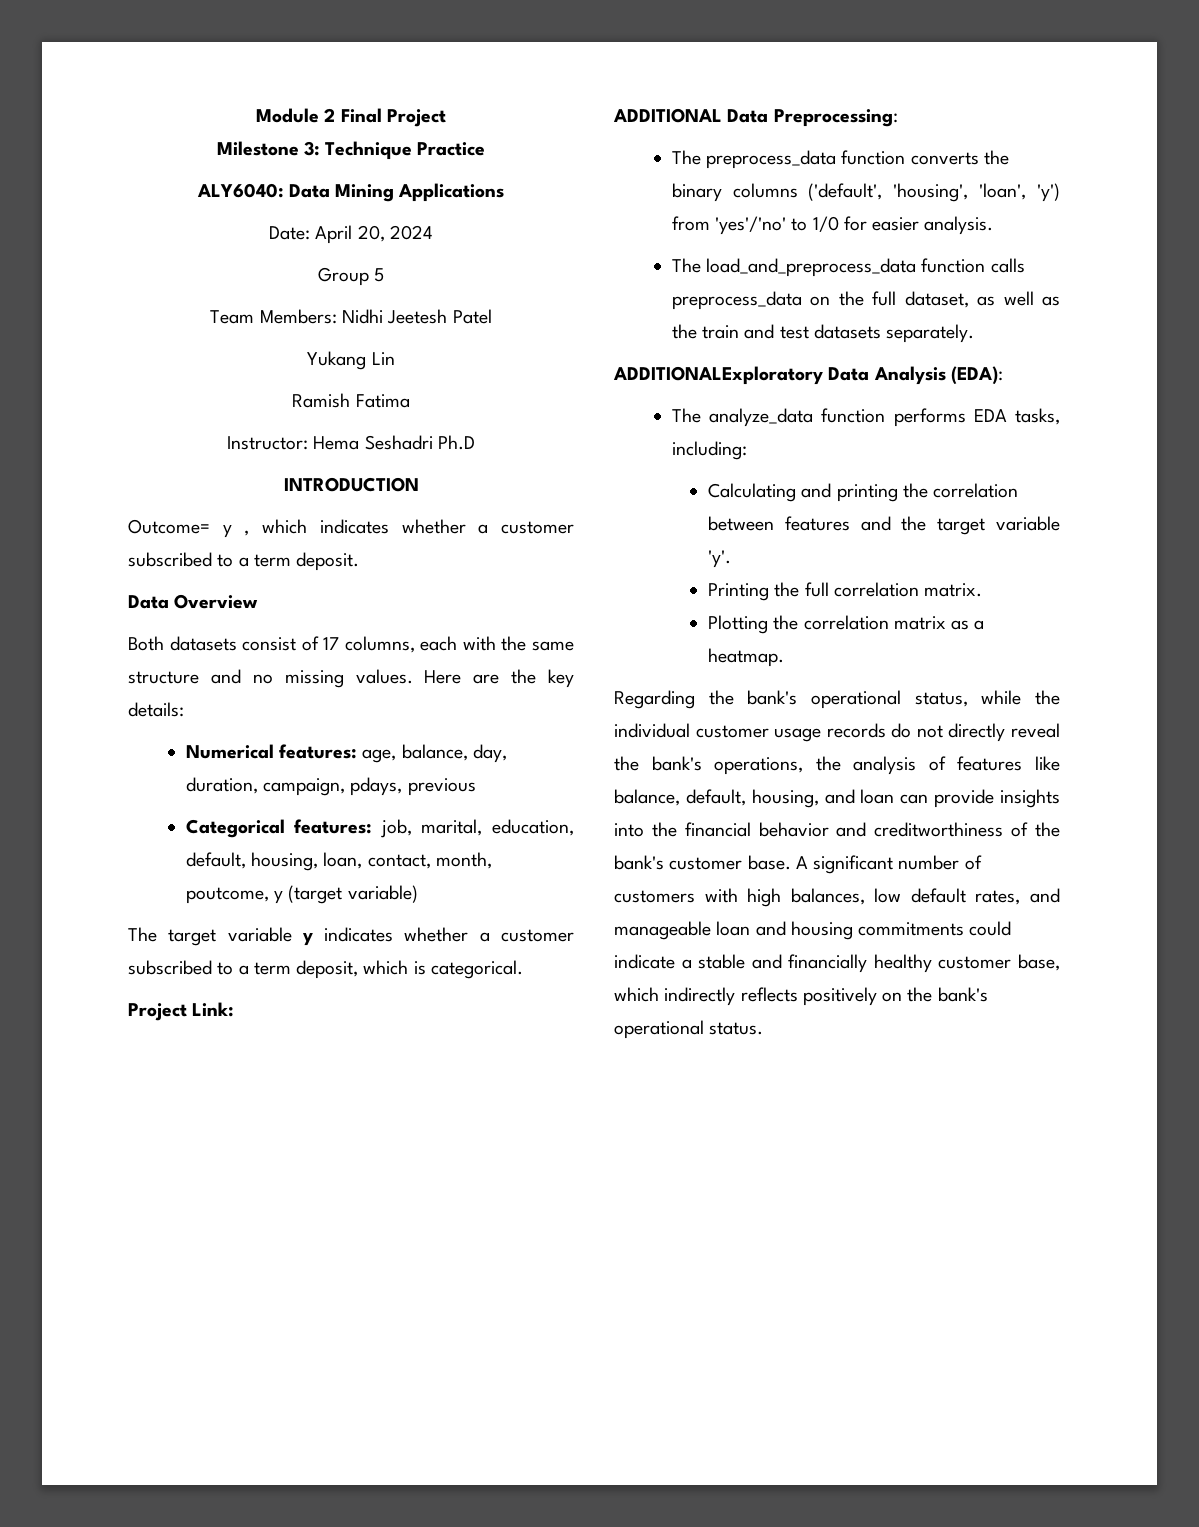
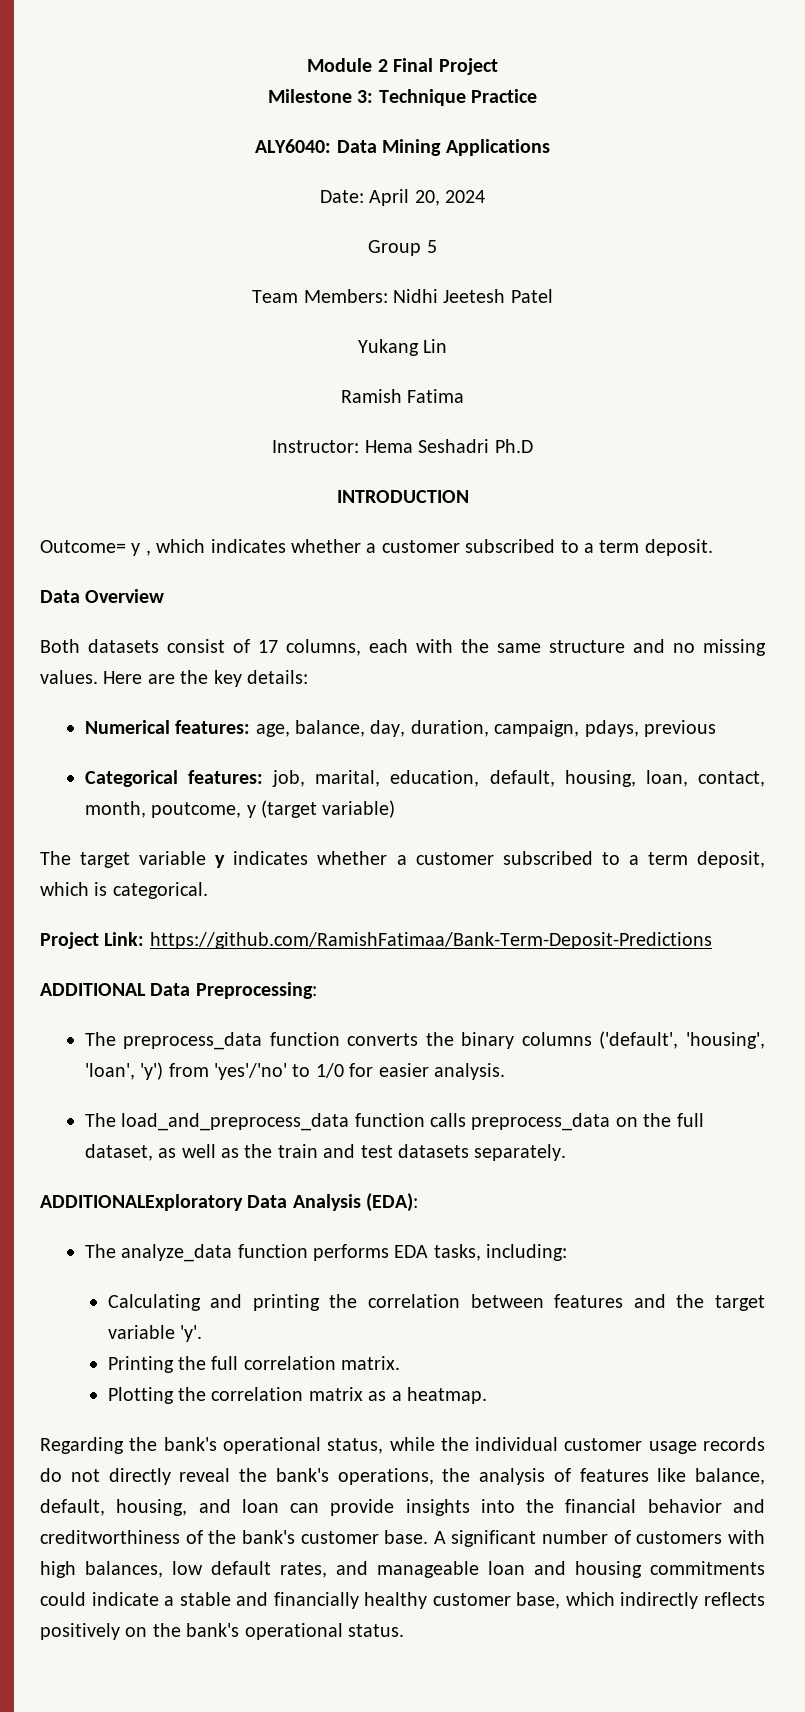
(235, 1009) none -> [149,932,712,949] https://github.com/RamishFatimaa/Bank-Term-Deposit-Predictions

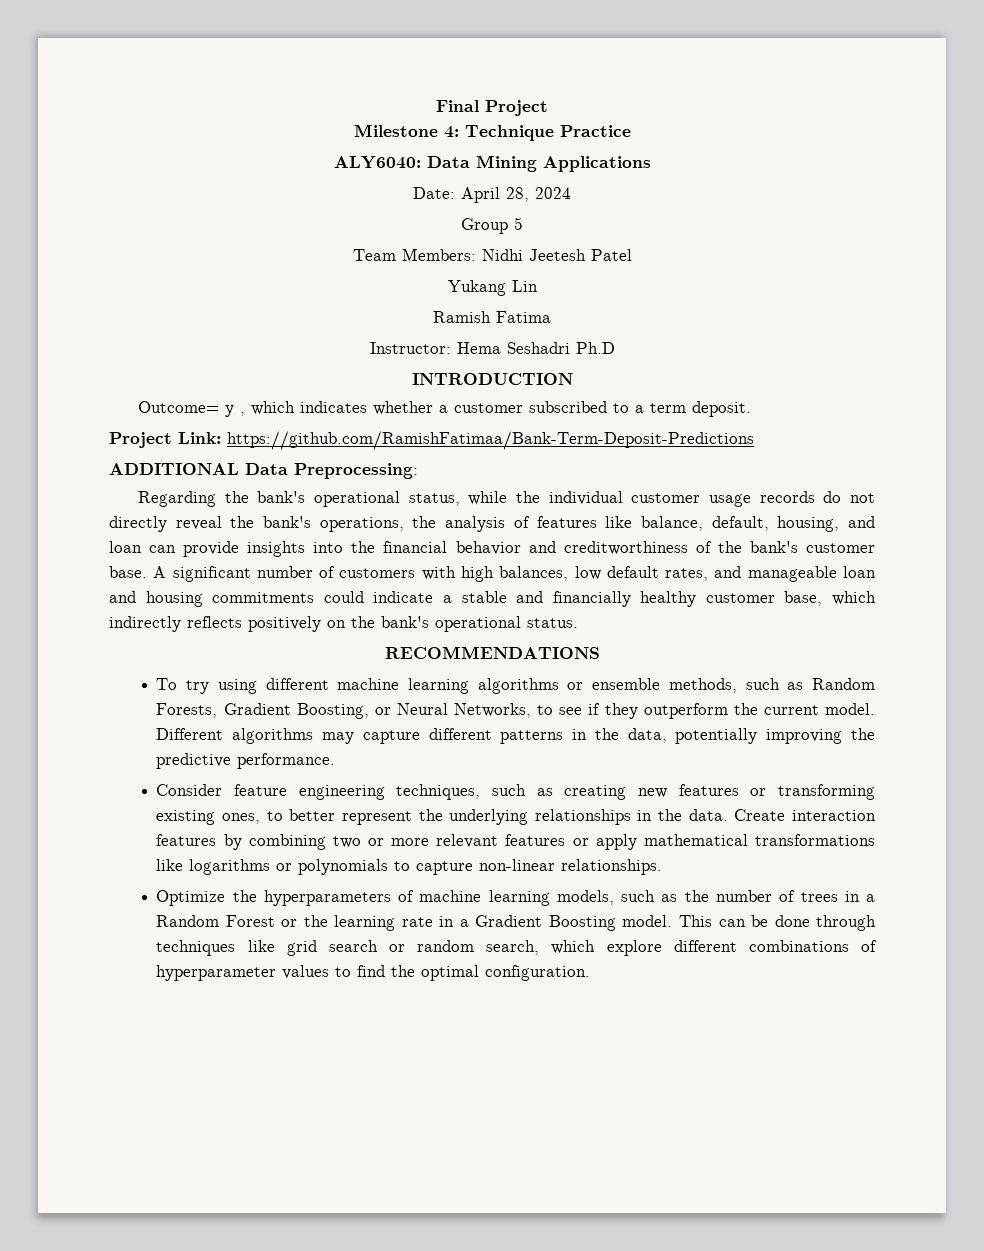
[307,58,388,72] Module 2 -> (436, 106) none
[357,90,374,103] 3: -> [443,126,459,138] 4:
[414,190,440,206] 20, -> [506,187,529,202] 28,
[40,589,165,603] [40,639,766,656] [40,670,308,687] [84,720,716,737] [84,770,765,787] [84,800,396,818] [40,851,765,868] [40,882,208,899] // Data Overview // Both datasets consist of 17 columns, each with the same structure and no missing values. Here are the key details: // Numerical features: age, balance, day, duration, campaign, pdays, previous // Categorical features: job, marital, education, default, housing, loan, contact, month, poutcome, y (target variable) // The target variable y indicates whether a customer subscribed to a term deposit, which is categorical. -> (751, 409) none
[84,1031,765,1050] [84,1062,505,1080] [84,1113,704,1131] [84,1144,567,1161] [40,1193,419,1212] [84,1244,568,1262] [107,1294,765,1311] [107,1325,202,1342] [107,1356,401,1373] [107,1387,487,1404] // The preprocess_data function converts the binary columns ('default', 'housing', 'loan', 'y') from 'yes'/'no' to 1/0 for easier analysis. // The load_and_preprocess_data function calls preprocess_data on the full dataset, as well as the train and test datasets separately. // ADDITIONALExploratory Data Analysis (EDA): // The analyze_data function performs EDA tasks, including: // Calculating and printing the correlation between features and the target variable 'y'. // Printing the full correlation matrix. // Plotting the correlation matrix as a heatmap. -> (418, 471) none
(404, 1630) none -> [384,646,600,659] [156,678,875,694] [156,703,875,719] [156,728,875,744] [156,753,336,769] [156,784,875,800] [156,809,876,825] [156,834,875,850] [156,859,663,875] [156,890,875,906] [156,915,876,931] [156,940,877,956] [156,965,591,981] // RECOMMENDATIONS // To try using different machine learning algorithms or ensemble methods, such as Random Forests, Gradient Boosting, or Neural Networks, to see if they outperform the current model. Different algorithms may capture different patterns in the data, potentially improving the predictive performance. // Consider feature engineering techniques, such as creating new features or transforming existing ones, to better represent the underlying relationships in the data. Create interaction features by combining two or more relevant features or apply mathematical transformations like logarithms or polynomials to capture non-linear relationships. // Optimize the hyperparameters of machine learning models, such as the number of trees in a Random Forest or the learning rate in a Gradient Boosting model. This can be done through techniques like grid search or random search, which explore different combinations of hyperparameter values to find the optimal configuration.

